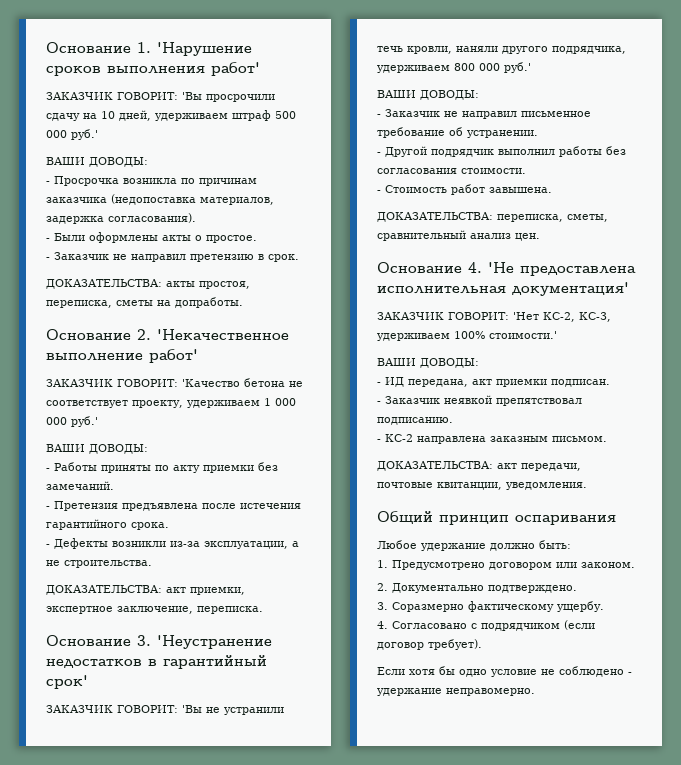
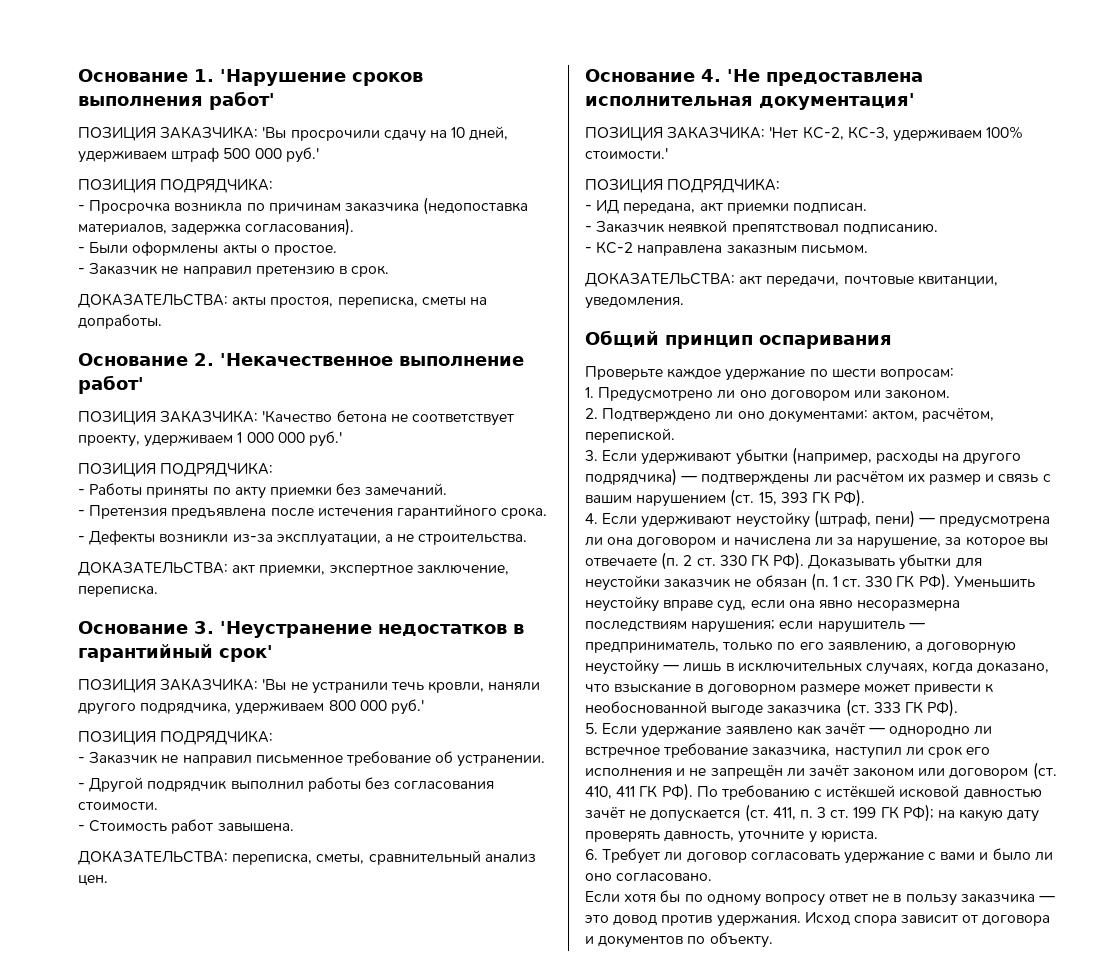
[46,92,178,100] ЗАКАЗЧИК ГОВОРИТ: -> [78,126,259,141] ПОЗИЦИЯ ЗАКАЗЧИКА:
[46,157,148,167] ВАШИ ДОВОДЫ: -> [78,178,274,193] ПОЗИЦИЯ ПОДРЯДЧИКА:
[46,379,178,387] ЗАКАЗЧИК ГОВОРИТ: -> [78,410,259,425] ПОЗИЦИЯ ЗАКАЗЧИКА:
[46,444,148,454] ВАШИ ДОВОДЫ: -> [78,462,274,477] ПОЗИЦИЯ ПОДРЯДЧИКА:
[46,705,178,713] ЗАКАЗЧИК ГОВОРИТ: -> [78,678,259,693] ПОЗИЦИЯ ЗАКАЗЧИКА:
[377,90,479,100] ВАШИ ДОВОДЫ: -> [78,730,274,745] ПОЗИЦИЯ ПОДРЯДЧИКА:
[377,312,509,320] ЗАКАЗЧИК ГОВОРИТ: -> [585,126,766,141] ПОЗИЦИЯ ЗАКАЗЧИКА:
[377,358,479,368] ВАШИ ДОВОДЫ: -> [585,178,781,193] ПОЗИЦИЯ ПОДРЯДЧИКА:
[377,540,571,551] Любое удержание должно быть: -> [585,366,954,381] Проверьте каждое удержание по шести вопросам:
(485, 565) none -> [716,390,767,399] ли оно
[392,583,577,593] [377,601,604,612] [377,620,595,631] [377,639,482,650] [377,666,632,677] [377,688,535,696] Документально подтверждено. // 3. Соразмерно фактическому ущербу. // 4. Согласовано с подрядчиком (если договор требует). // Если хотя бы одно условие не соблюдено - удержание неправомерно. -> [602,408,995,423] [585,428,675,443] [585,447,1022,465] [585,468,1051,486] [585,489,866,507] [585,510,1051,528] [584,536,1048,549] [585,552,982,570] [585,573,1035,591] [585,596,961,612] [585,620,925,633] [585,641,1017,654] [585,659,1050,675] [585,683,995,695] [585,699,959,717] [585,723,993,738] [585,743,991,759] [585,762,1057,780] [585,783,1042,801] [585,804,1040,822] [585,831,878,843] [585,848,1053,864] [585,873,713,882] [585,890,1056,906] [585,911,1051,927] [585,932,773,948] Подтверждено ли оно документами: актом, расчётом, перепиской. // 3. Если удерживают убытки (например, расходы на другого подрядчика) — подтверждены ли расчётом их размер и связь с вашим нарушением (ст. 15, 393 ГК РФ). // 4. Если удерживают неустойку (штраф, пени) — предусмотрена ли она договором и начислена ли за нарушение, за которое вы отвечаете (п. 2 ст. 330 ГК РФ). Доказывать убытки для неустойки заказчик не обязан (п. 1 ст. 330 ГК РФ). Уменьшить неустойку вправе суд, если она явно несоразмерна последствиям нарушения; если нарушитель — предприниматель, только по его заявлению, а договорную неустойку — лишь в исключительных случаях, когда доказано, что взыскание в договорном размере может привести к необоснованной выгоде заказчика (ст. 333 ГК РФ). // 5. Если удержание заявлено как зачёт — однородно ли встречное требование заказчика, наступил ли срок его исполнения и не запрещён ли зачёт законом или договором (ст. 410, 411 ГК РФ). По требованию с истёкшей исковой давностью зачёт не допускается (ст. 411, п. 3 ст. 199 ГК РФ); на какую дату проверять давность, уточните у юриста. // 6. Требует ли договор согласовать удержание с вами и было ли оно согласовано. // Если хотя бы по одному вопросу ответ не в пользу заказчика — это довод против удержания. Исход спора зависит от договора и документов по объекту.

